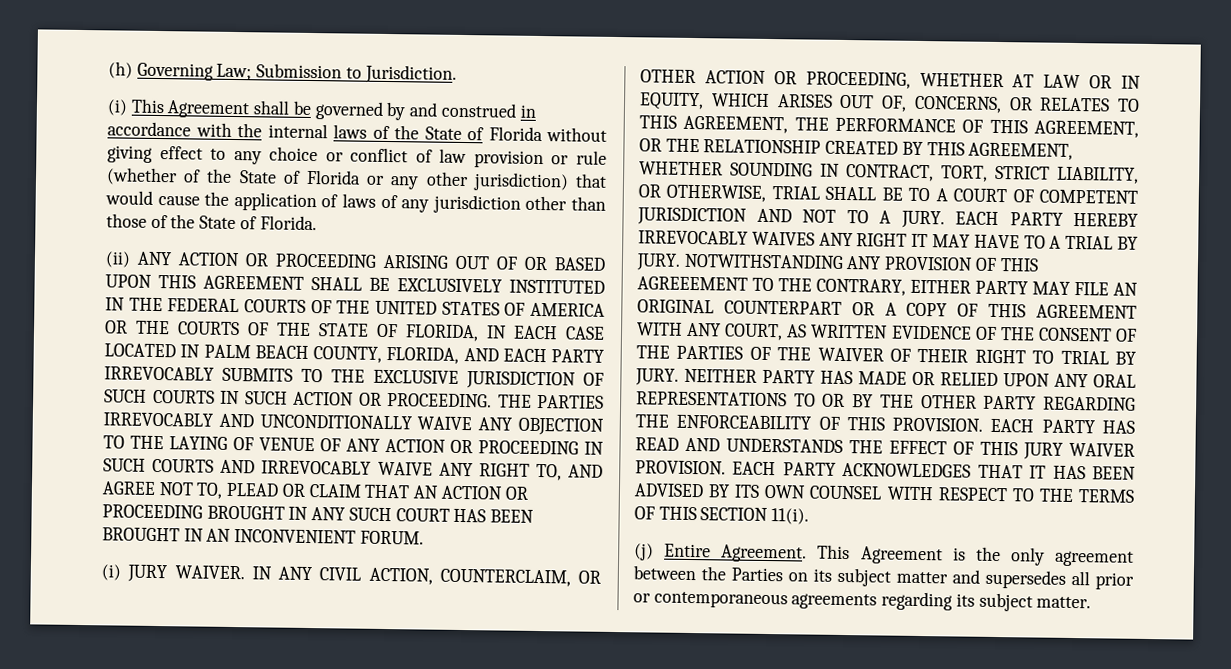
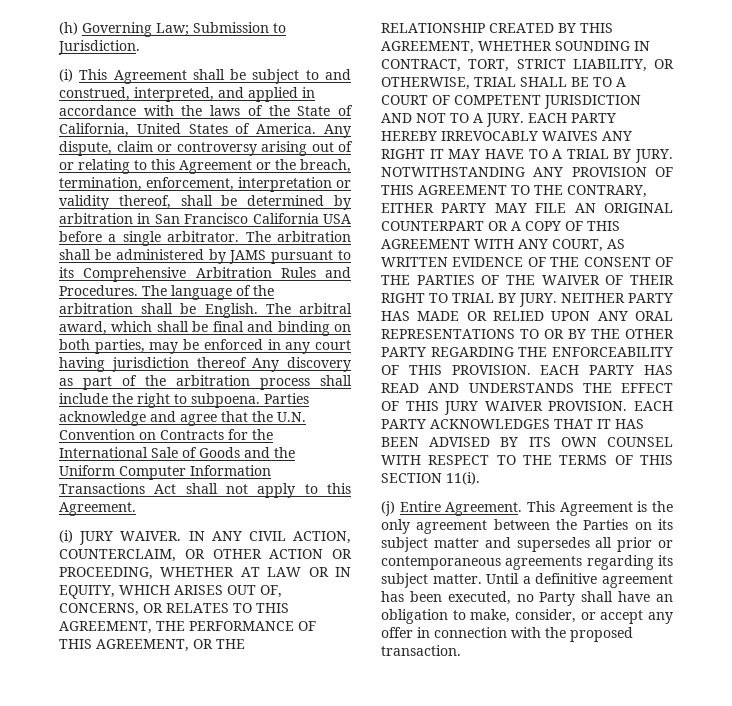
[314,101,517,121] governed by and construed -> [252,69,351,84] [59,87,298,102] subject to and construed, interpreted, and applied
[267,123,328,139] internal -> (203, 110) none
[488,126,607,142] [107,145,607,169] [106,167,607,192] [105,190,607,214] [106,213,317,231] [105,251,606,271] [105,274,605,294] [105,297,605,317] [104,320,605,342] [104,343,604,364] [104,366,604,390] [104,389,604,409] [103,412,604,436] [103,435,604,455] [103,458,603,481] [102,481,528,500] [102,504,535,523] [102,527,424,545] Florida without giving effect to any choice or conflict of law provision or rule (whether of the State of Florida or any other jurisdiction) that would cause the application of laws of any jurisdiction other than those of the State of Florida. // (ii) ANY ACTION OR PROCEEDING ARISING OUT OF OR BASED UPON THIS AGREEMENT SHALL BE EXCLUSIVELY INSTITUTED IN THE FEDERAL COURTS OF THE UNITED STATES OF AMERICA OR THE COURTS OF THE STATE OF FLORIDA, IN EACH CASE LOCATED IN PALM BEACH COUNTY, FLORIDA, AND EACH PARTY IRREVOCABLY SUBMITS TO THE EXCLUSIVE JURISDICTION OF SUCH COURTS IN SUCH ACTION OR PROCEEDING. THE PARTIES IRREVOCABLY AND UNCONDITIONALLY WAIVE ANY OBJECTION TO THE LAYING OF VENUE OF ANY ACTION OR PROCEEDING IN SUCH COURTS AND IRREVOCABLY WAIVE ANY RIGHT TO, AND AGREE NOT TO, PLEAD OR CLAIM THAT AN ACTION OR PROCEEDING BROUGHT IN ANY SUCH COURT HAS BEEN BROUGHT IN AN INCONVENIENT FORUM. -> [59,123,352,138] [59,141,353,156] [59,159,351,174] [59,177,351,192] [59,195,352,210] [59,213,351,224] [59,231,351,246] [59,249,352,264] [59,267,351,282] [59,285,274,300] [59,303,352,318] [59,321,351,336] [59,339,351,354] [59,357,351,372] [59,375,352,390] [59,393,309,408] [59,411,306,426] [59,429,273,440] [59,447,295,458] [59,465,271,480] [59,483,351,498] [59,502,136,516] California, United States of America. Any dispute, claim or controversy arising out of or relating to this Agreement or the breach, termination, enforcement, interpretation or validity thereof, shall be determined by arbitration in San Francisco California USA before a single arbitrator. The arbitration shall be administered by JAMS pursuant to its Comprehensive Arbitration Rules and Procedures. The language of the arbitration shall be English. The arbitral award, which shall be final and binding on both parties, may be enforced in any court having jurisdiction thereof Any discovery as part of the arbitration process shall include the right to subpoena. Parties acknowledge and agree that the U.N. Convention on Contracts for the International Sale of Goods and the Uniform Computer Information Transactions Act shall not apply to this Agreement.
[637,276,748,291] AGREEEMENT -> [418,185,507,195] AGREEMENT
(1092, 602) none -> [486,573,673,588] [381,591,673,606] [381,609,673,624] [381,627,633,642] [381,645,461,656] Until a definitive agreement has been executed, no Party shall have an obligation to make, consider, or accept any offer in connection with the proposed transaction.

